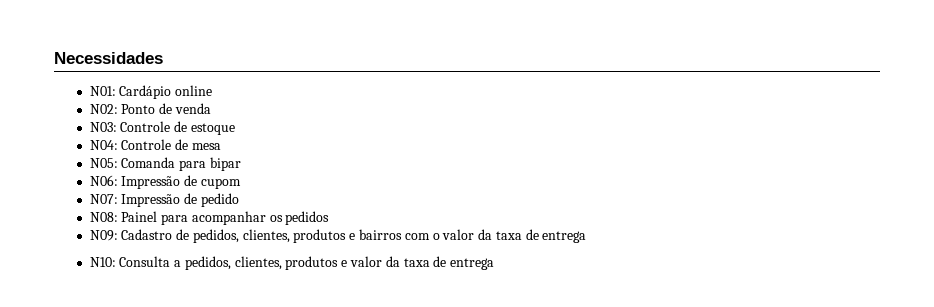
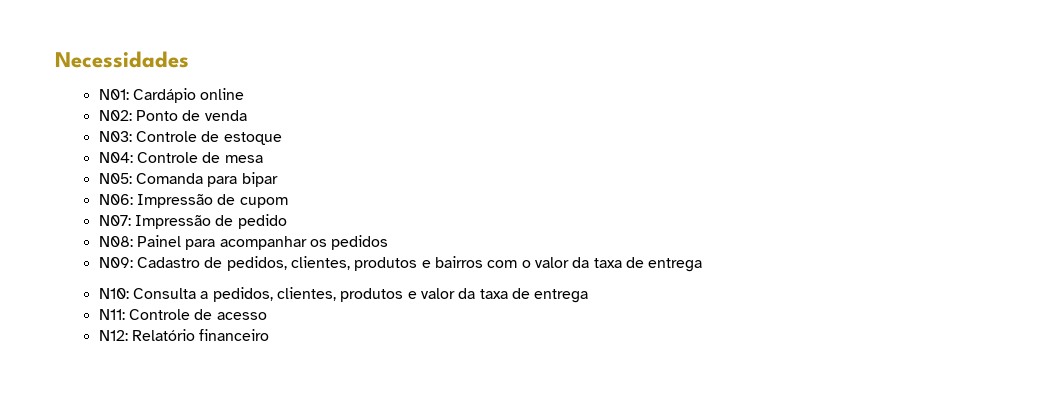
(495, 264) none -> [98,309,267,320] [98,329,270,341] // N11: Controle de acesso // N12: Relatório financeiro

